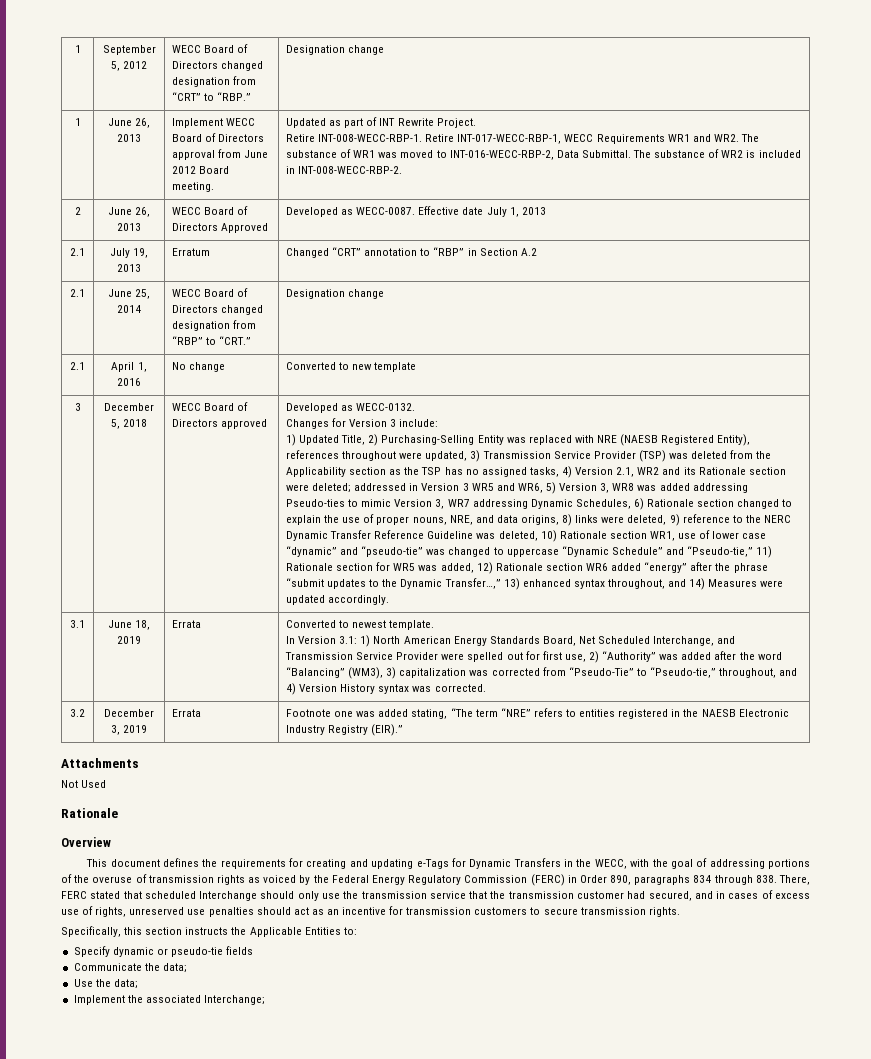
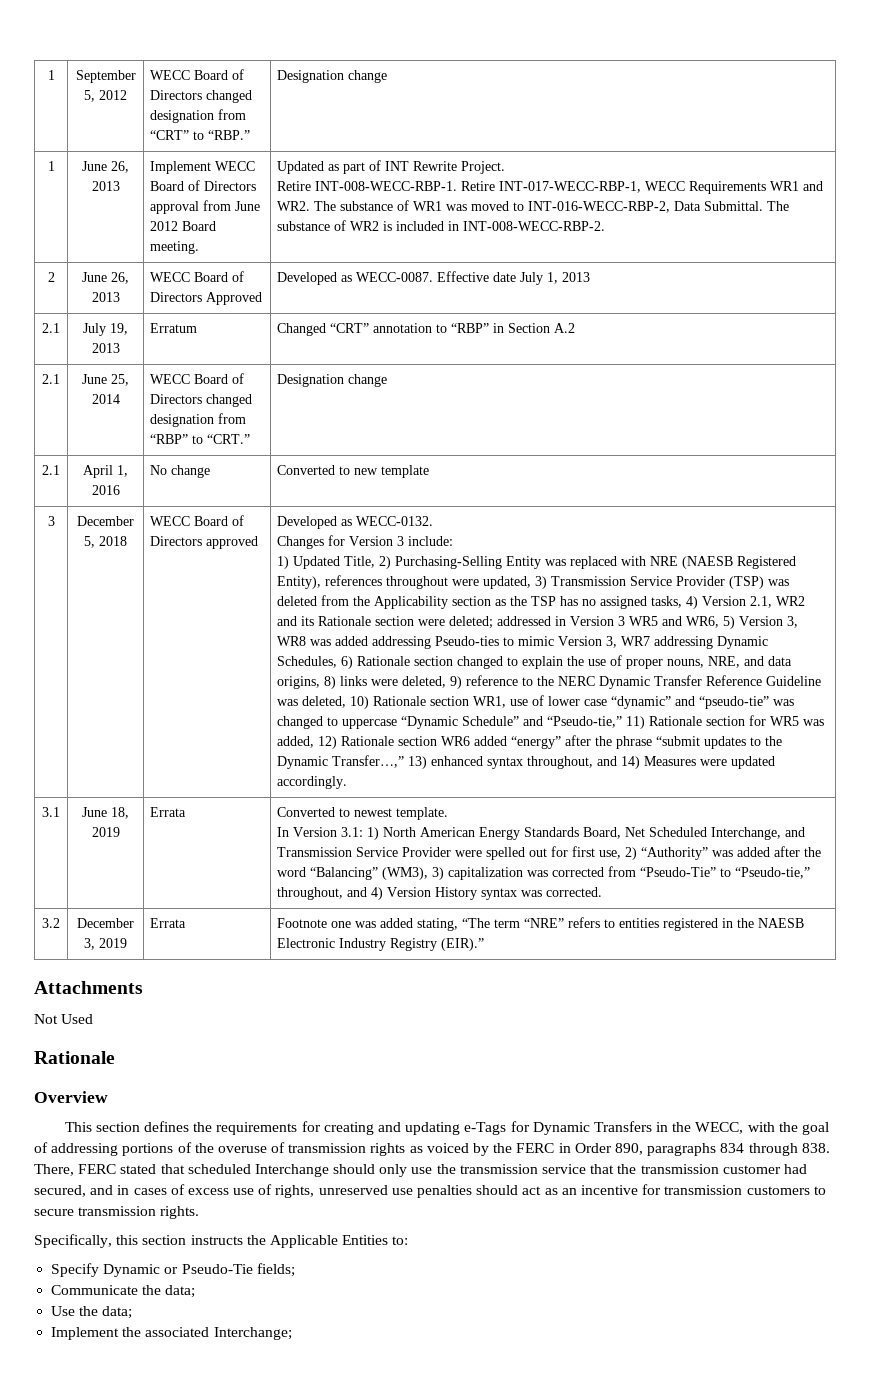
[110,859,160,867] document -> [95,1122,140,1132] section
[331,874,565,886] Federal Energy Regulatory Commission (FERC) -> [516,1143,555,1153] FERC
[112,946,254,957] dynamic or pseudo-tie fields -> [103,1263,295,1277] Dynamic or Pseudo-Tie fields;

